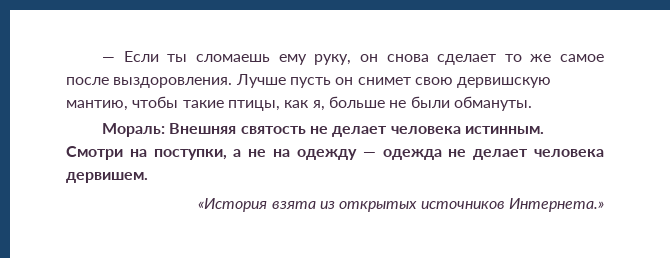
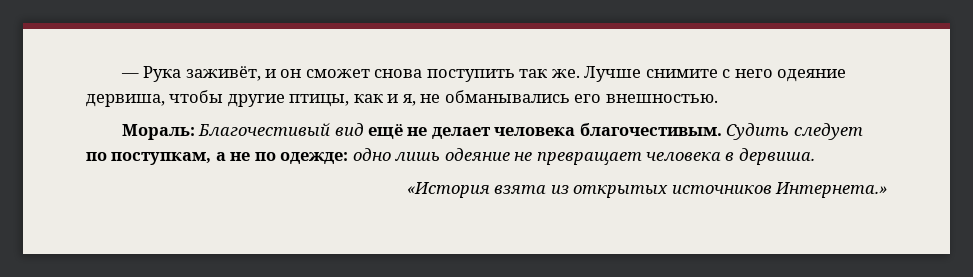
[102,51,605,65] [66,74,552,88] [66,96,532,111] [102,123,545,137] [66,146,604,160] [66,172,148,183] — Если ты сломаешь ему руку, он снова сделает то же самое после выздоровления. Лучше пусть он снимет свою дервишскую мантию, чтобы такие птицы, как я, больше не были обмануты. // Мораль: Внешняя святость не делает человека истинным. Смотри на поступки, а не на одежду — одежда не делает человека дервишем. -> [120,66,847,82] [86,90,718,107] [121,123,863,140] [86,148,815,165] — Рука заживёт, и он сможет снова поступить так же. Лучше снимите с него одеяние дервиша, чтобы другие птицы, как и я, не обманывались его внешностью. // Мораль: Благочестивый вид ещё не делает человека благочестивым. Судить следует по поступкам, а не по одежде: одно лишь одеяние не превращает человека в дервиша.

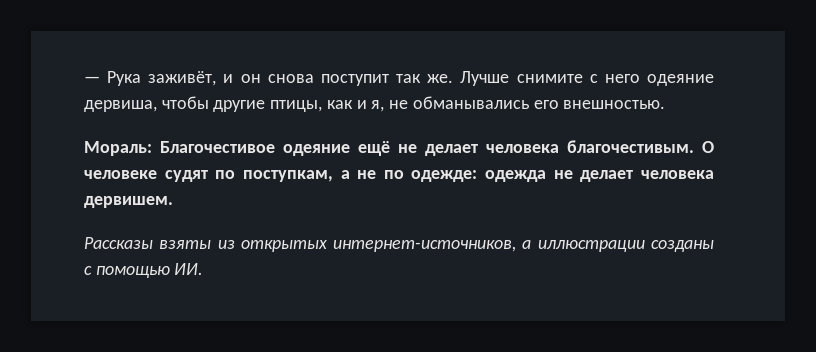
[305,69,515,82] сможет снова поступить -> [267,74,389,86] снова поступит
[198,123,364,136] Благочестивый вид -> [160,141,350,156] Благочестивое одеяние
[726,123,863,140] Судить следует -> [702,141,714,153] [84,170,208,182] О человеке судят
[352,148,815,165] [406,182,887,198] одно лишь одеяние не превращает человека в дервиша. // «История взята из открытых источников Интернета.» -> [485,170,714,182] [84,196,173,208] [84,237,715,252] [84,263,204,278] одежда не делает человека дервишем. // Рассказы взяты из открытых интернет-источников, а иллюстрации созданы с помощью ИИ.

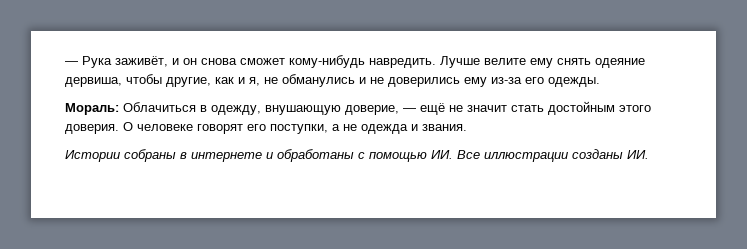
[320,71,640,86] поступит так же. Лучше снимите с него -> [240,55,591,68] сможет кому-нибудь навредить. Лучше велите ему снять
[213,100,323,112] другие птицы, -> [166,77,211,87] другие,
[412,96,666,109] [84,140,714,156] [84,170,714,182] [84,196,173,208] [84,237,715,252] [84,266,170,278] обманывались его внешностью. // Мораль: Благочестивое одеяние ещё не делает человека благочестивым. О человеке судят по поступкам, а не по одежде: одежда не делает человека дервишем. // Рассказы взяты из открытых интернет-источников, а иллюстрации созданы с помощью -> [282,74,600,87] [65,101,651,115] [65,122,467,134] [65,149,623,162] обманулись и не доверились ему из-за его одежды. // Мораль: Облачиться в одежду, внушающую доверие, — ещё не значит стать достойным этого доверия. О человеке говорят его поступки, а не одежда и звания. // Истории собраны в интернете и обработаны с помощью ИИ. Все иллюстрации созданы

